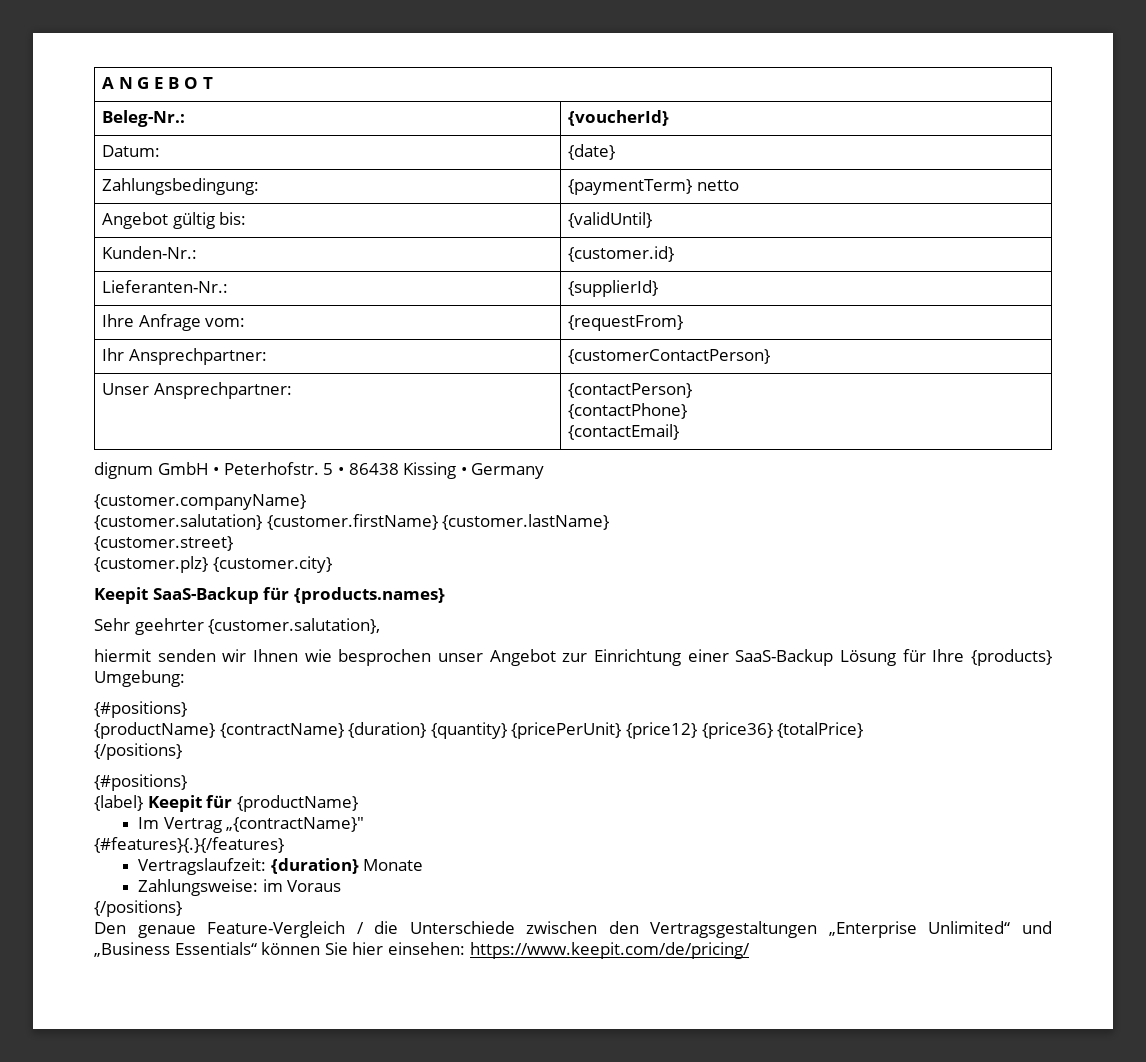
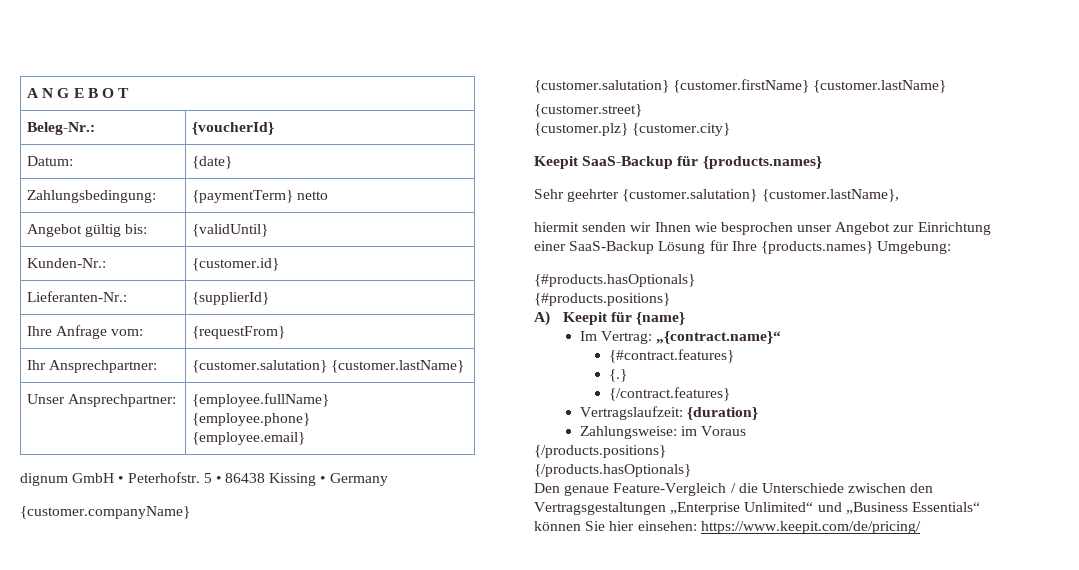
[568,349,771,364] {customerContactPerson} -> [192,360,465,373] {customer.salutation} {customer.lastName}
[568,383,693,398] [568,403,688,419] [568,424,680,440] {contactPerson} // {contactPhone} // {contactEmail} -> [192,393,330,407] [192,413,311,426] [192,432,306,445] {employee.fullName} // {employee.phone} // {employee.email}
[208,618,381,634] {customer.salutation}, -> [622,189,899,202] {customer.salutation} {customer.lastName},
[970,649,1052,666] {products} -> [760,241,873,254] {products.names}
[94,701,187,718] [94,722,864,739] [94,743,182,760] [94,774,187,791] [94,795,143,811] {#positions} // {productName} {contractName} {duration} {quantity} {pricePerUnit} {price12} {price36} {totalPrice} // {/positions} // {#positions} // {label} -> [534,274,695,287] [534,293,670,306] [534,311,550,326] {#products.hasOptionals} // {#products.positions} // A)
[236,795,358,812] {productName} -> [636,312,686,325] {name}
[163,817,365,833] [94,837,284,853] Vertrag „{contractName}" // {#features}{.}{/features} -> [601,331,782,344] [609,349,735,363] [609,369,628,382] [609,387,731,401] Vertrag: „{contract.name}“ // {#contract.features} // {.} // {/contract.features}
[363,859,424,871] Monate -> (759, 413) none
[94,900,182,917] {/positions} -> [534,445,666,458] [534,464,691,477] {/products.positions} // {/products.hasOptionals}

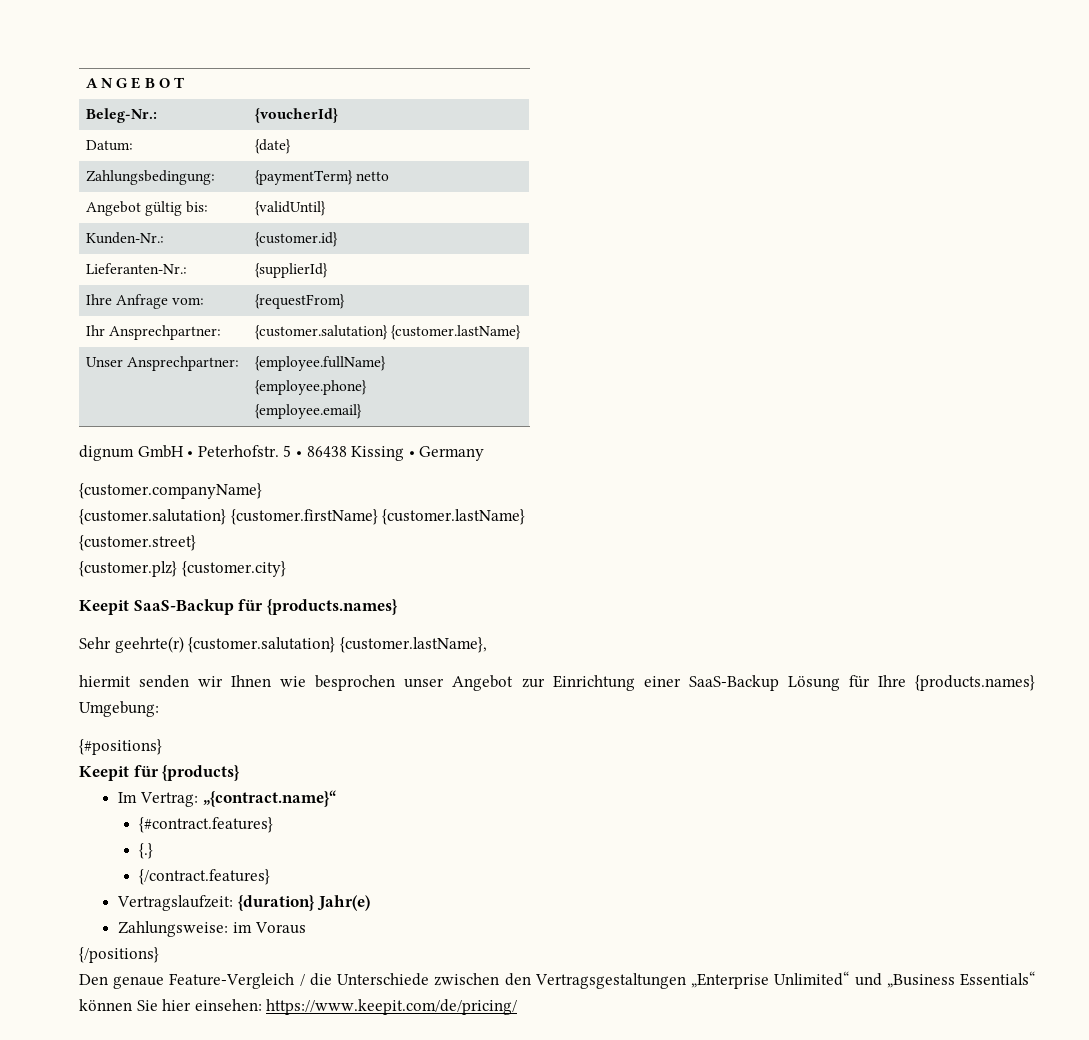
[567,189,620,202] geehrter -> [114,636,184,653] geehrte(r)
[534,274,695,287] [534,293,670,306] [534,311,550,326] {#products.hasOptionals} // {#products.positions} // A) -> [79,739,162,755] {#positions} //
[636,312,686,325] {name} -> [162,765,241,781] {products}
(759, 413) none -> [316,895,370,911] Jahr(e)
[534,445,666,458] [534,464,691,477] {/products.positions} // {/products.hasOptionals} -> [79,947,159,963] {/positions}

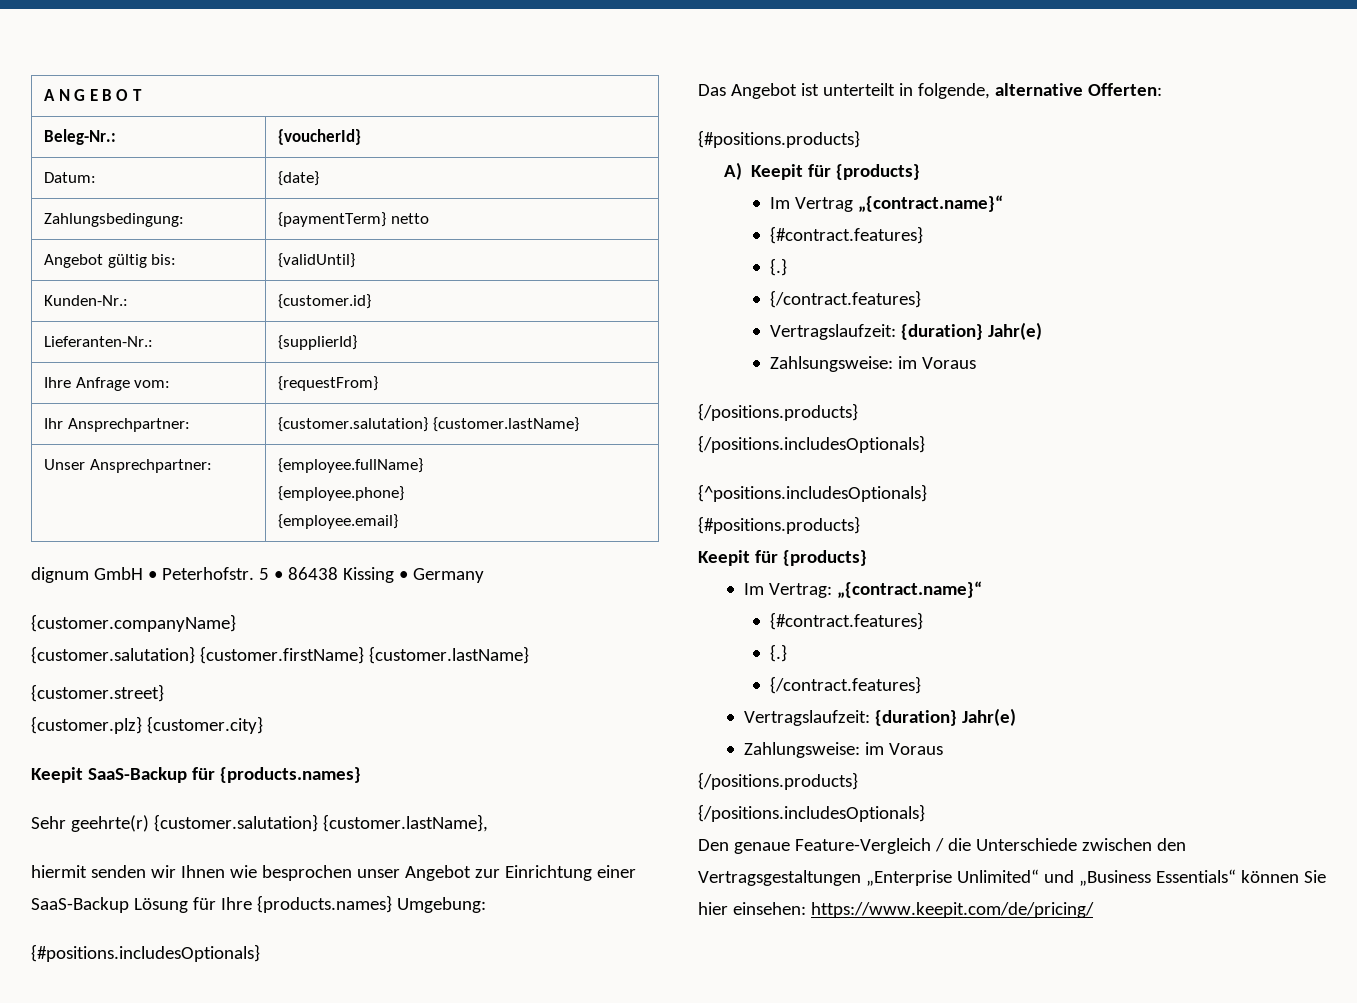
[79,739,162,755] {#positions} -> [31,944,260,962] [698,83,1162,99] [698,130,860,148] [723,162,920,180] [769,195,1003,212] [769,226,923,244] [769,258,787,276] [769,290,921,308] [769,322,1042,340] [769,356,976,372] [698,403,858,421] [698,435,925,453] [698,484,927,502] [698,516,860,534] {#positions.includesOptionals} // Das Angebot ist unterteilt in folgende, alternative Offerten: // {#positions.products} // A) Keepit für {products} // Im Vertrag „{contract.name}“ // {#contract.features} // {.} // {/contract.features} // Vertragslaufzeit: {duration} Jahr(e) // Zahlsungsweise: im Voraus // {/positions.products} // {/positions.includesOptionals} // {^positions.includesOptionals} // {#positions.products}
[79,947,159,963] {/positions} -> [698,772,858,790] [698,804,925,822] {/positions.products} // {/positions.includesOptionals}

